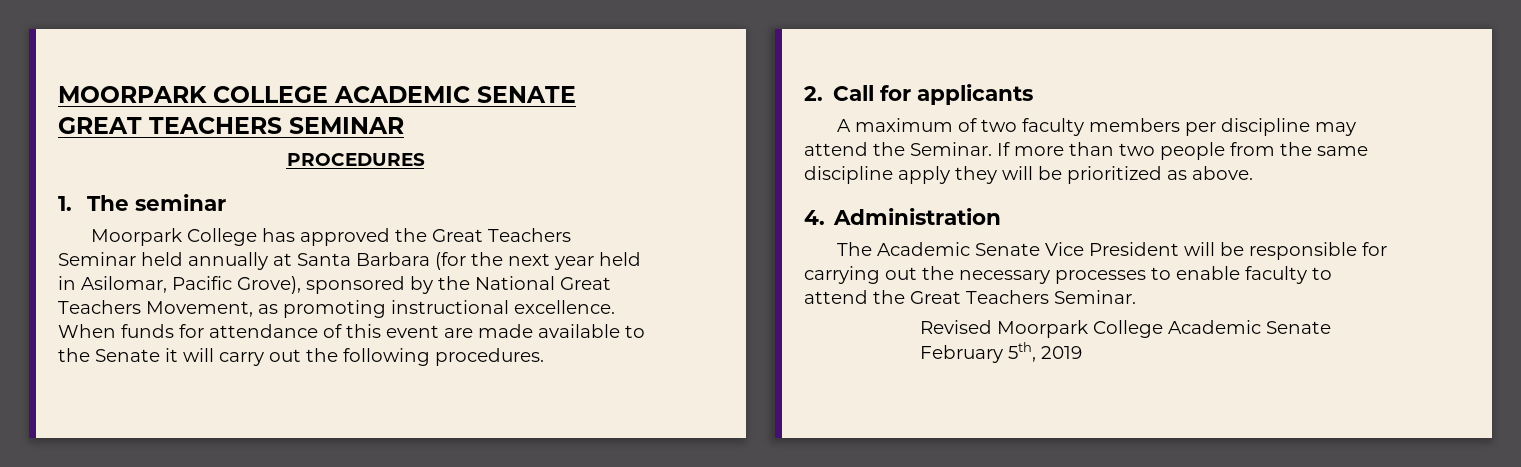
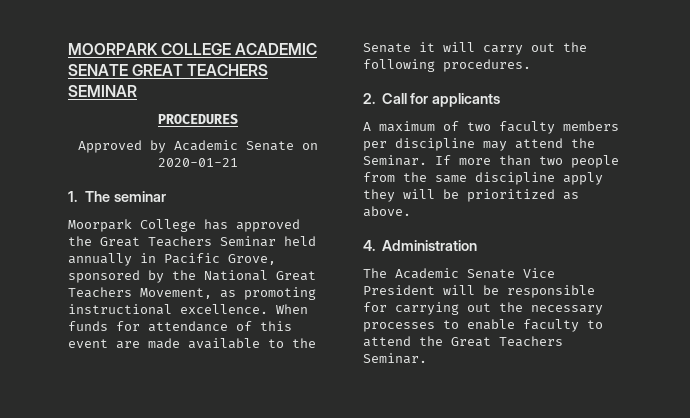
(425, 159) none -> [77,140,318,153] [157,158,238,167] // Approved by Academic Senate on 2020-01-21
[273,252,641,270] [58,276,301,294] at Santa Barbara (for the next year held in Asilomar, Pacific Grove), -> [140,253,276,265] in Pacific Grove,
[919,320,1331,338] [919,342,1082,363] // Revised Moorpark College Academic Senate February 5th, 2019 -> (427, 358) none

